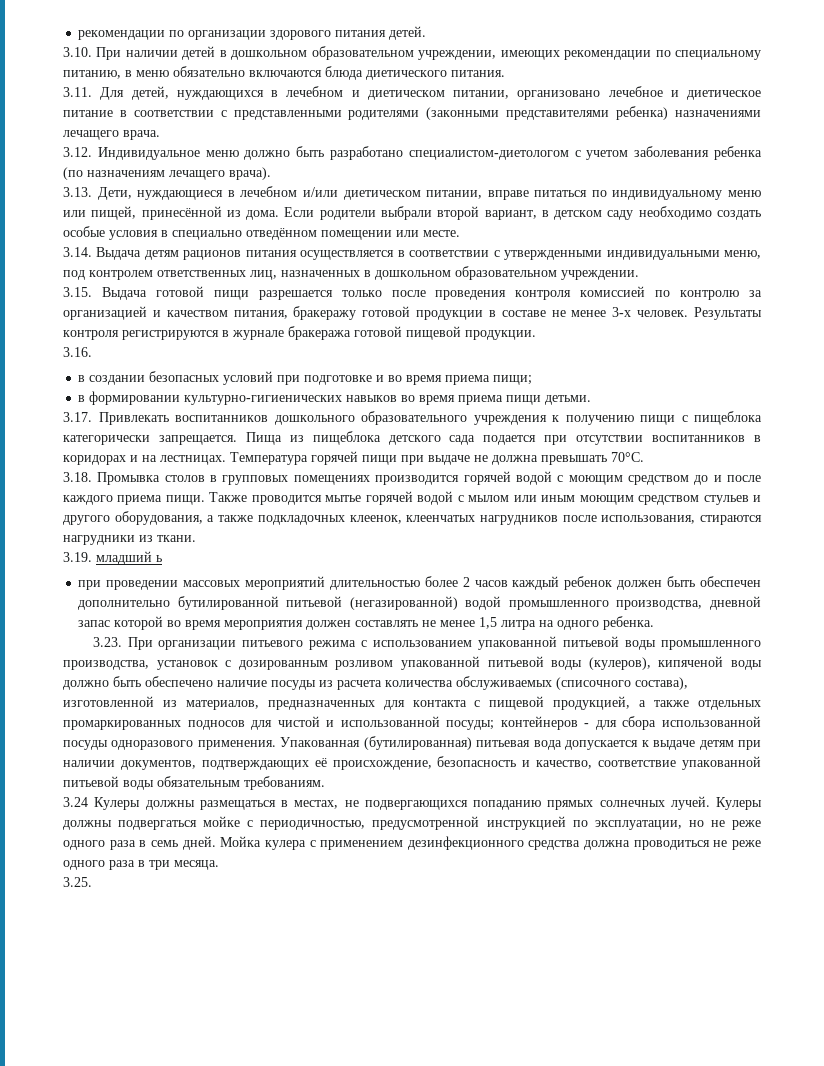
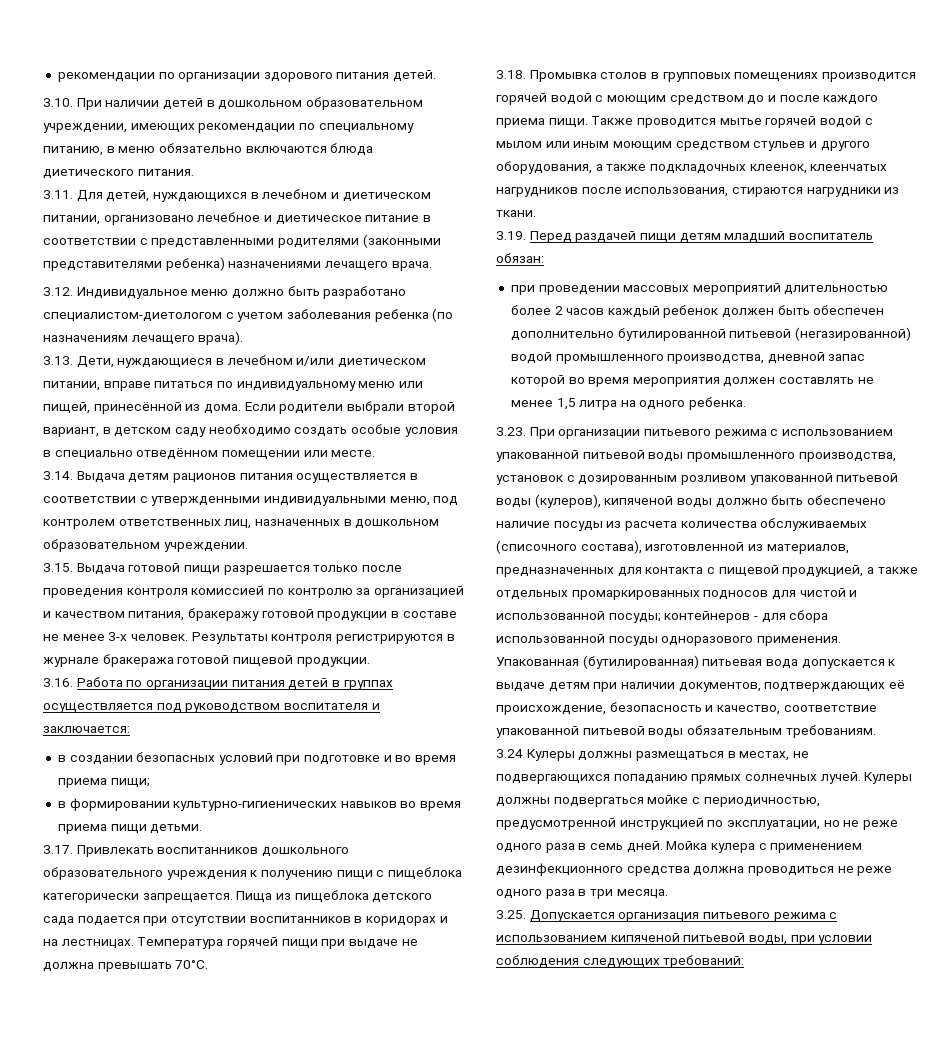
(92, 352) none -> [76,677,393,690] [43,703,380,713] [43,726,130,733] Работа по организации питания детей в группах осуществляется под руководством воспитателя и заключается:
[96,551,162,565] младший ь -> [529,231,873,243] [496,253,544,263] Перед раздачей пищи детям младший воспитатель обязан:
(92, 882) none -> [529,910,838,922] [496,933,873,945] [496,955,745,968] Допускается организация питьевого режима с использованием кипяченой питьевой воды, при условии соблюдения следующих требований:

